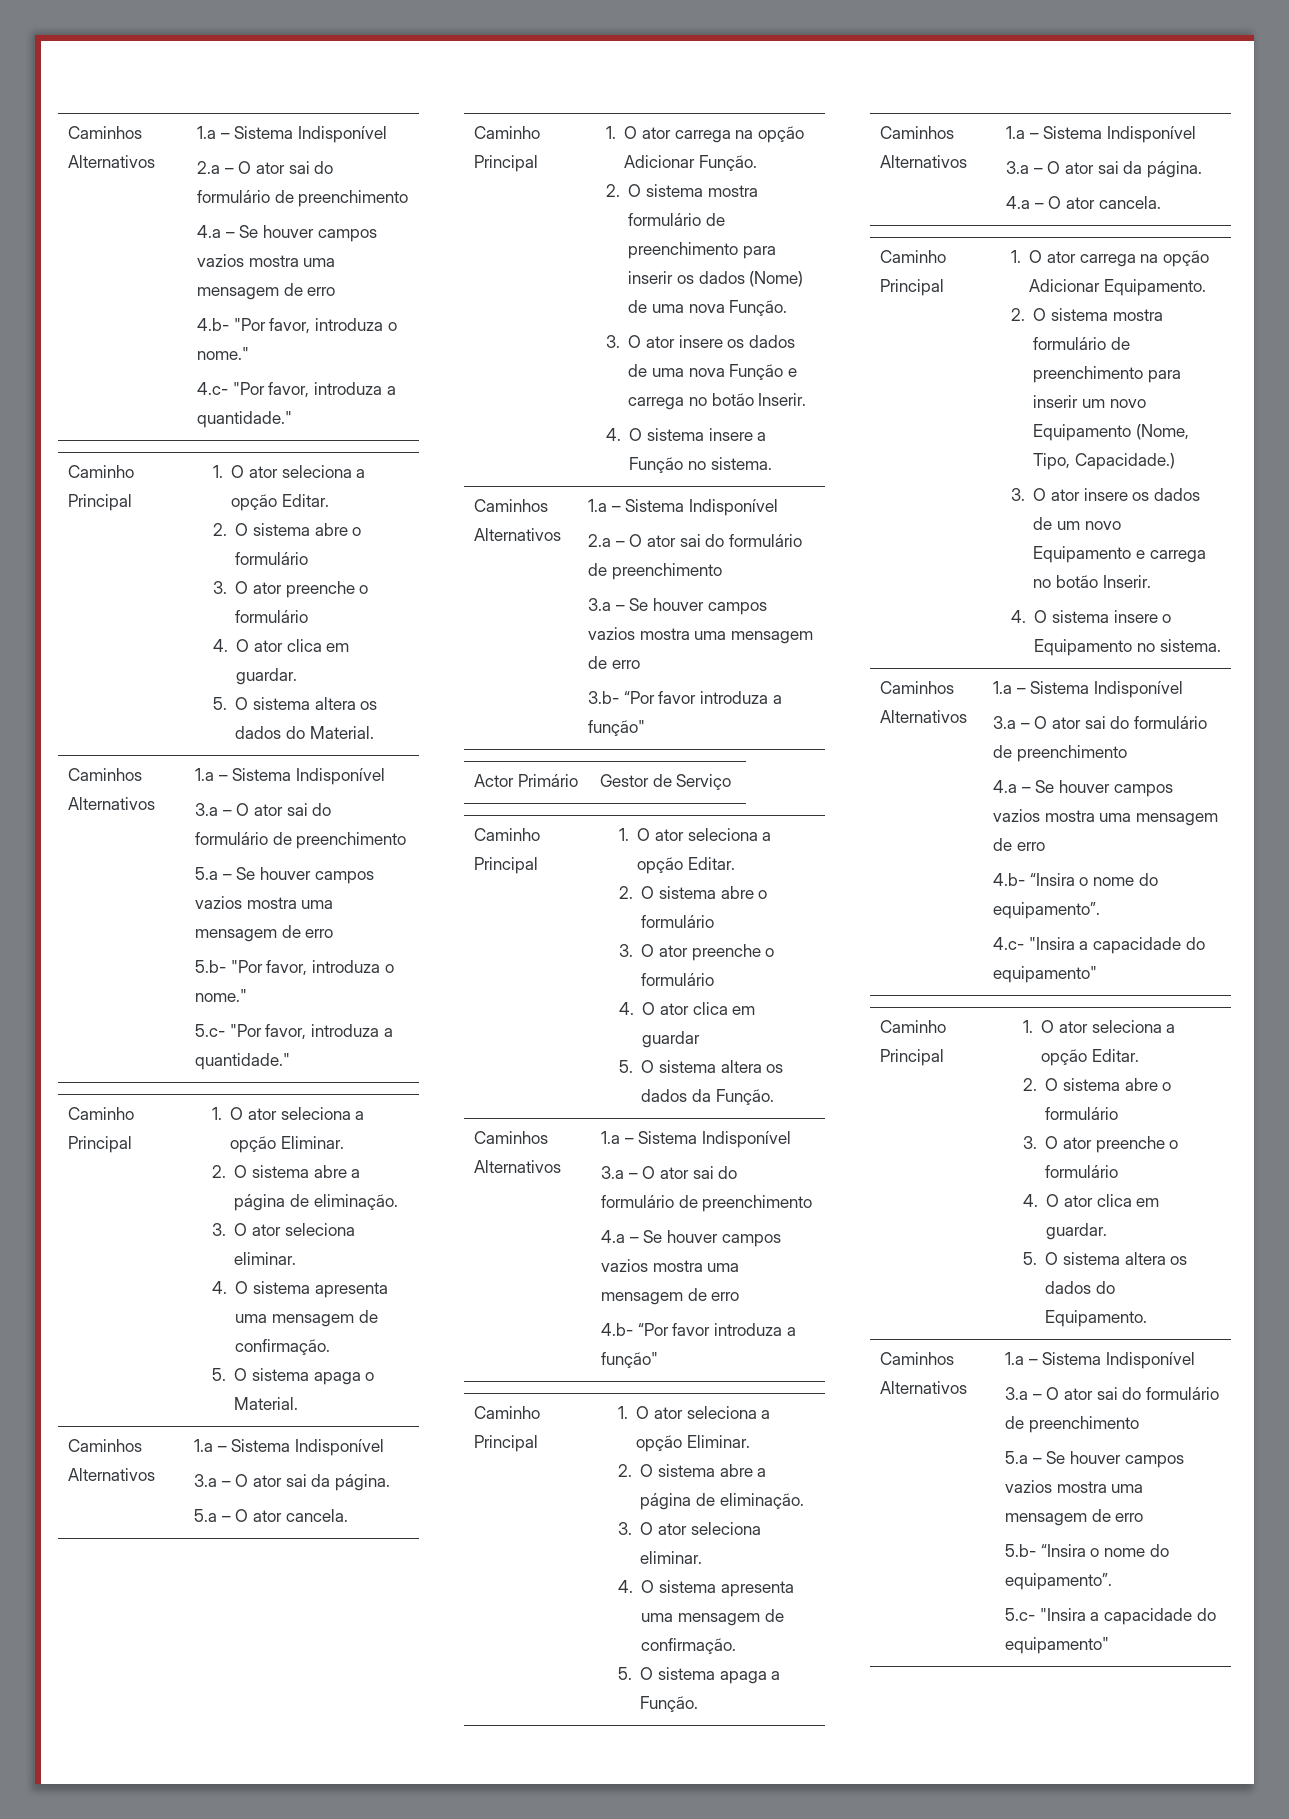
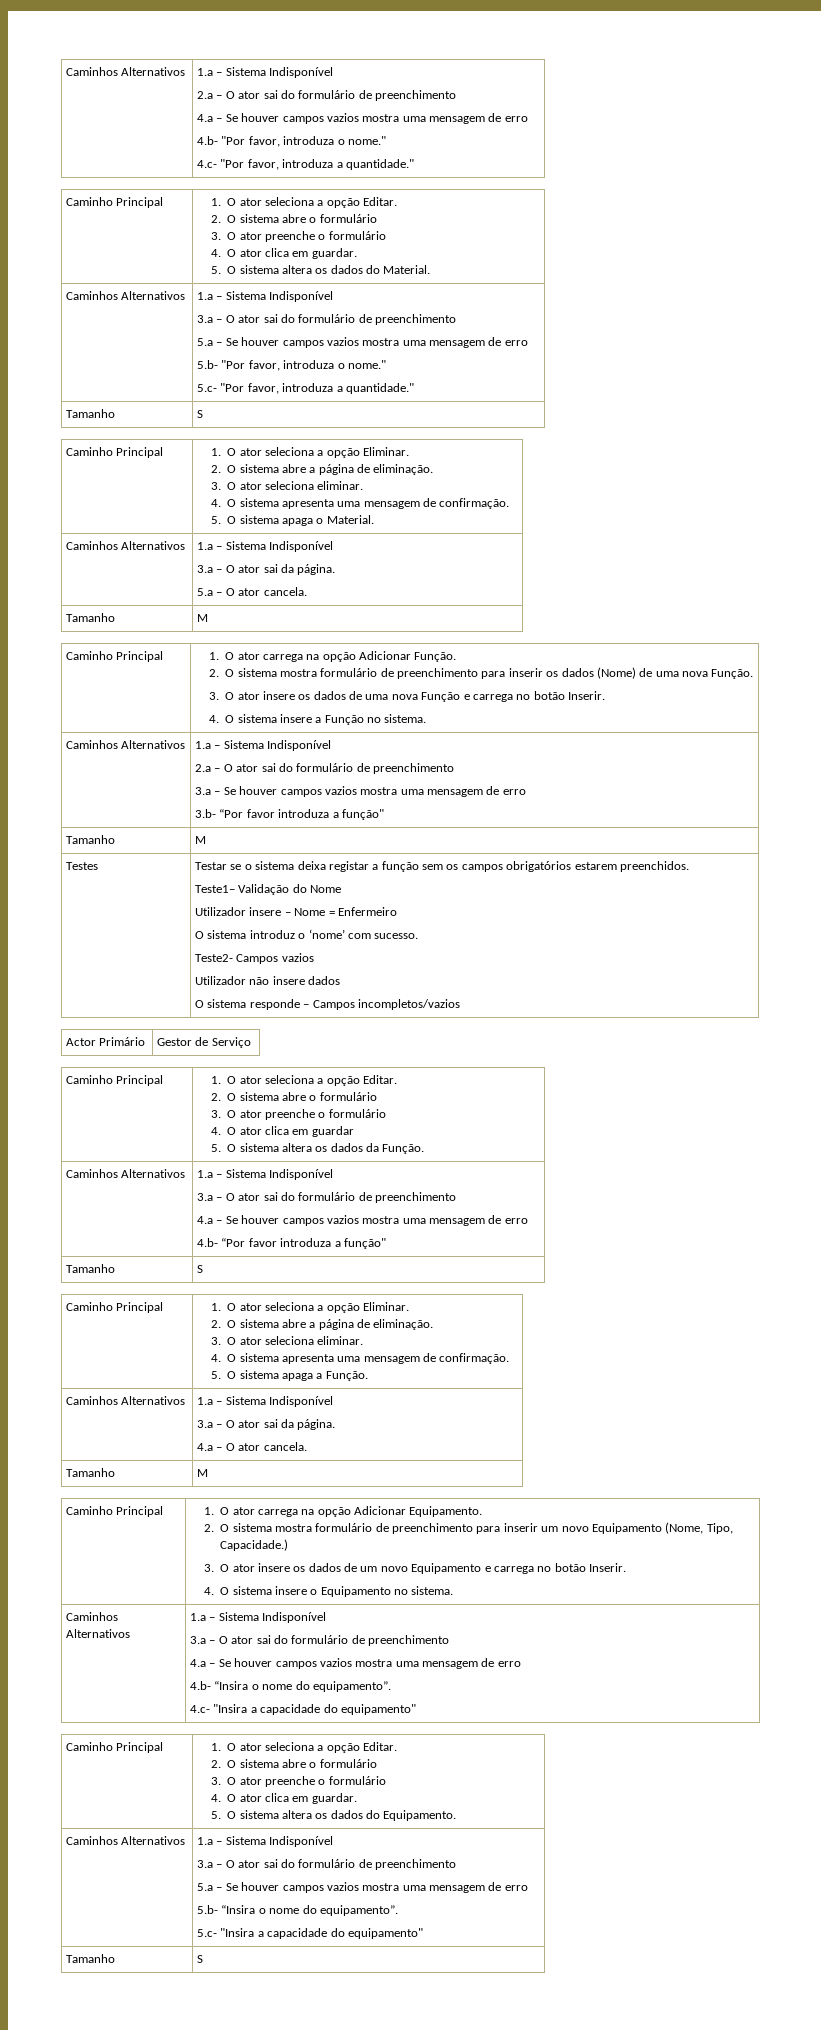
(291, 1061) none -> [66,409,116,418] [197,410,204,418] // Tamanho | S
(348, 1515) none -> [66,613,116,622] [197,614,209,622] // Tamanho | M
(646, 728) none -> [66,835,116,844] [195,836,207,844] [66,862,99,870] [195,861,689,872] [195,884,342,895] [195,907,397,916] [195,929,419,939] [195,953,314,964] [195,976,341,985] [195,999,460,1010] // Tamanho | M // Testes | Testar se o sistema deixa registar a função sem os campos obrigatórios estarem preenchidos. // Teste1– Validação do Nome // Utilizador insere – Nome = Enfermeiro // O sistema introduz o ‘nome’ com sucesso. // Teste2- Campos vazios // Utilizador não insere dados // O sistema responde – Campos incompletos/vazios
(659, 1360) none -> [66,1264,116,1273] [197,1265,204,1273] // Tamanho | S
(1161, 202) none -> [66,1468,116,1477] [197,1469,209,1477] // Tamanho | M
(1110, 1645) none -> [66,1954,116,1963] [197,1955,204,1963] // Tamanho | S

